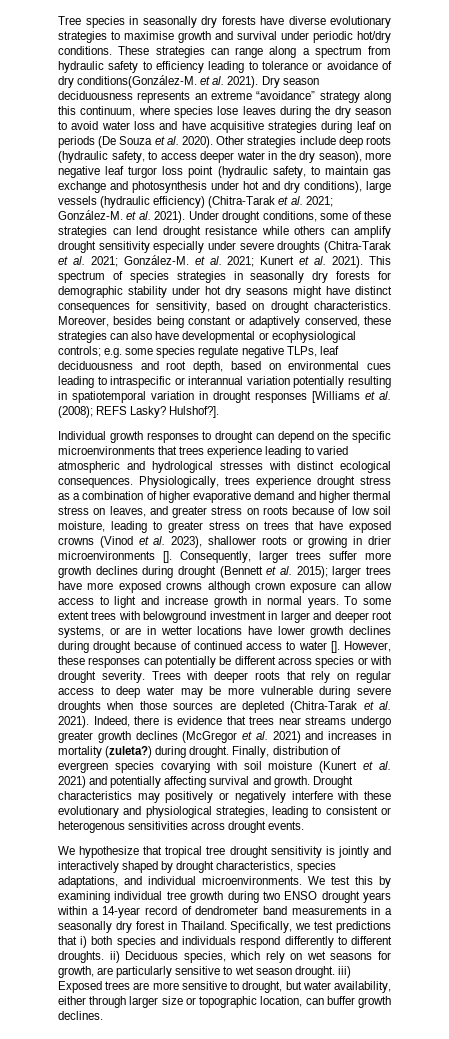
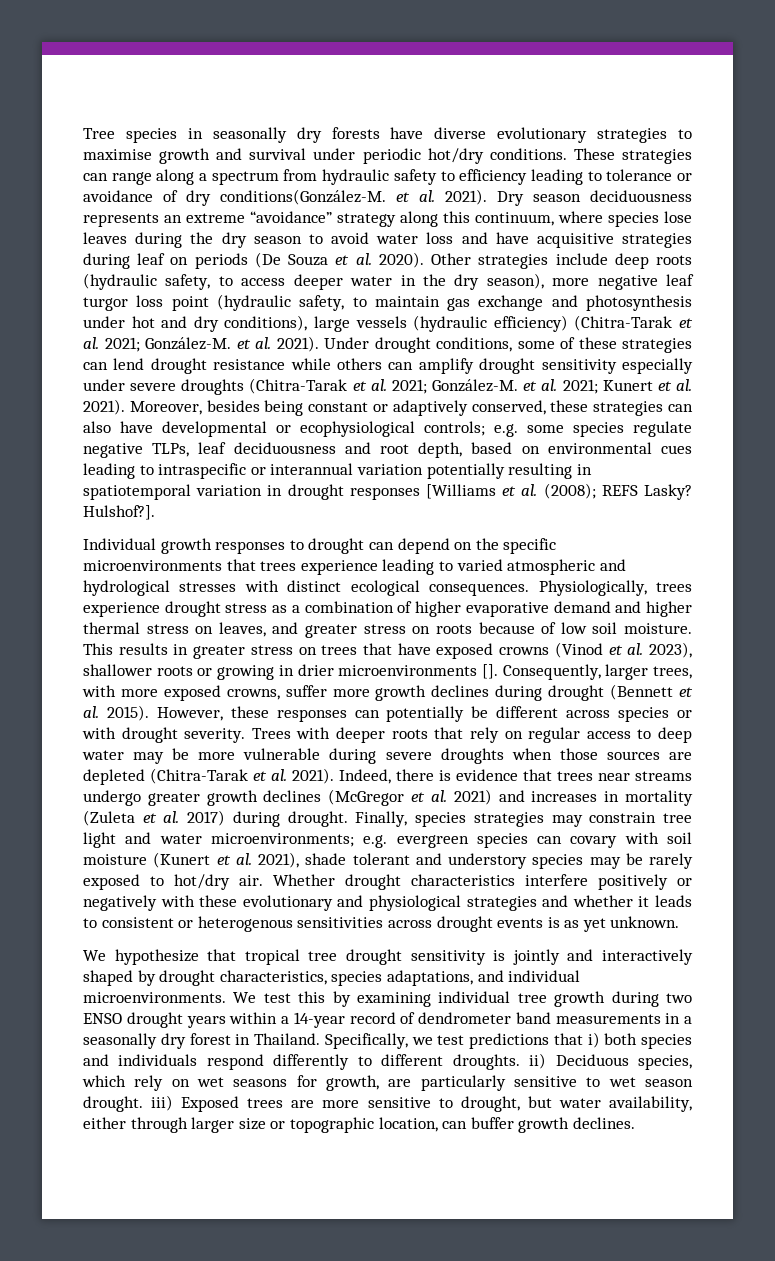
[368,256,391,265] [58,271,391,283] [58,286,392,298] [58,301,391,313] This spectrum of species strategies in seasonally dry forests for demographic stability under hot dry seasons might have distinct consequences for sensitivity, based on drought characteristics. -> (125, 407) none
[58,521,162,533] moisture, leading to -> [623,623,692,634] [83,643,189,655] moisture. This results in
[296,551,321,560] trees -> [653,666,692,679] [82,685,280,701] trees, with more exposed crowns,
[296,566,391,578] [58,581,392,593] [58,596,391,608] [58,611,393,623] [58,626,391,638] [58,641,340,653] 2015); larger trees have more exposed crowns although crown exposure can allow access to light and increase growth in normal years. To some extent trees with belowground investment in larger and deeper root systems, or are in wetter locations have lower growth declines during drought because of continued access to water []. -> [106,705,149,721] 2015).
[105,746,341,758] [58,761,210,773] (zuleta?) during drought. Finally, distribution of evergreen species covarying -> [83,810,693,827] [83,832,618,848] (Zuleta et al. 2017) during drought. Finally, species strategies may constrain tree light and water microenvironments; e.g. evergreen species can covary
[58,776,353,788] [58,791,160,803] 2021) and potentially affecting survival and growth. Drought characteristics may -> [258,852,693,869] [83,874,588,890] 2021), shade tolerant and understory species may be rarely exposed to hot/dry air. Whether drought characteristics interfere
[291,791,333,800] interfere -> (157, 903) none
[215,806,309,818] strategies, leading -> [466,895,693,911] strategies and whether it leads
[268,821,305,830] events. -> [497,916,680,932] events is as yet unknown.

